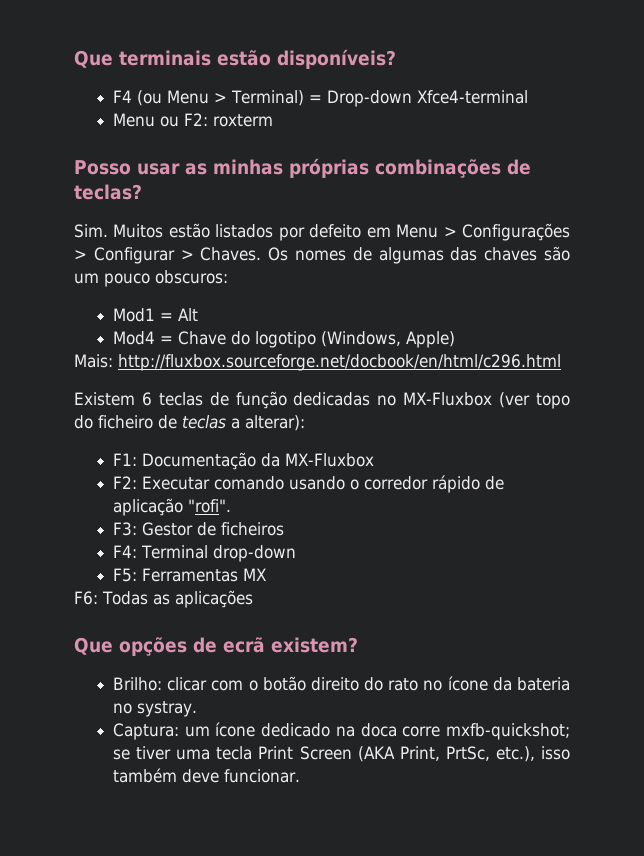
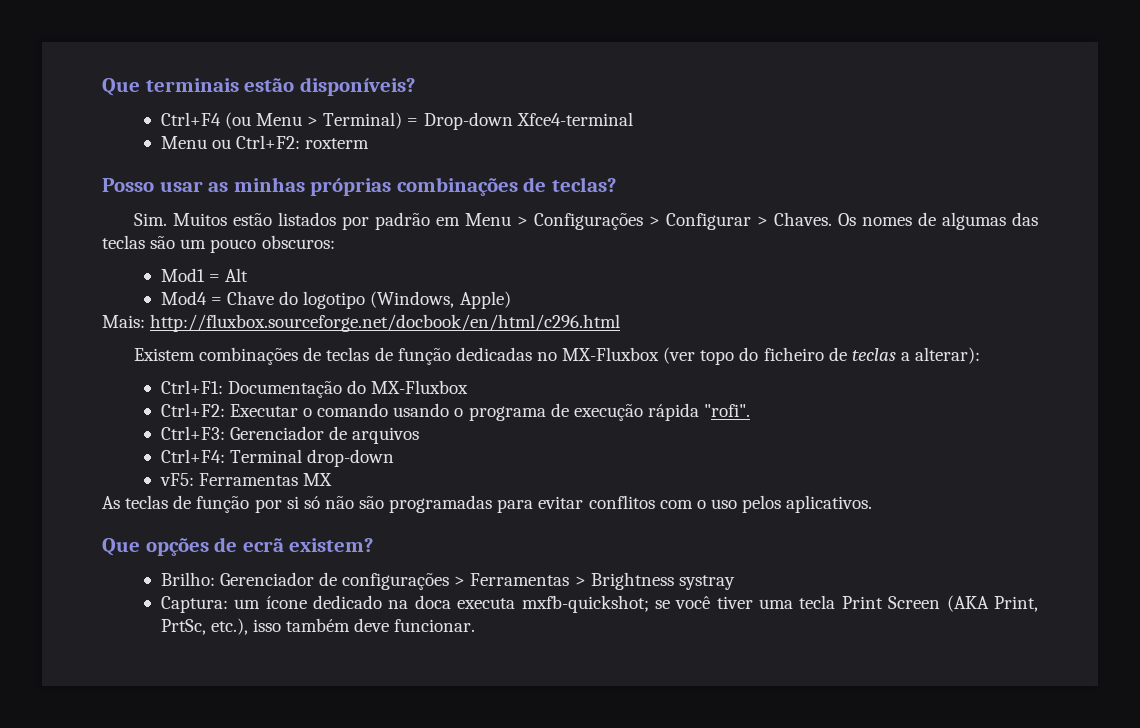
[113,90,133,103] F4 -> [160,112,221,126] Ctrl+F4
[184,113,209,126] F2: -> [236,135,301,149] Ctrl+F2:
[309,224,362,238] defeito -> [375,212,431,230] padrão
[484,247,538,261] chaves -> [102,235,145,249] teclas
[141,392,152,406] 6 -> [199,347,322,365] combinações de
[113,452,375,470] [113,475,505,493] [113,498,232,516] [113,522,285,536] [113,545,138,558] F1: Documentação da MX-Fluxbox // F2: Executar comando usando o corredor rápido de aplicação "rofi". // F3: Gestor de ficheiros // F4: -> [160,380,469,398] [160,403,751,421] [160,426,420,444] [160,449,225,463] Ctrl+F1: Documentação do MX-Fluxbox // Ctrl+F2: Executar o comando usando o programa de execução rápida "rofi". // Ctrl+F3: Gerenciador de arquivos // Ctrl+F4:
[113,568,138,582] F5: -> [159,473,194,486] vF5:
[74,590,253,608] F6: Todas as aplicações -> [102,495,873,513] As teclas de função por si só não são programadas para evitar conflitos com o uso pelos aplicativos.
[167,676,570,691] [113,701,198,717] clicar com o botão direito do rato no ícone da bateria no systray. -> [219,572,735,590] Gerenciador de configurações > Ferramentas > Brightness systray
[402,726,441,737] corre -> [457,598,516,609] executa
(131, 754) none -> [675,596,711,609] você

